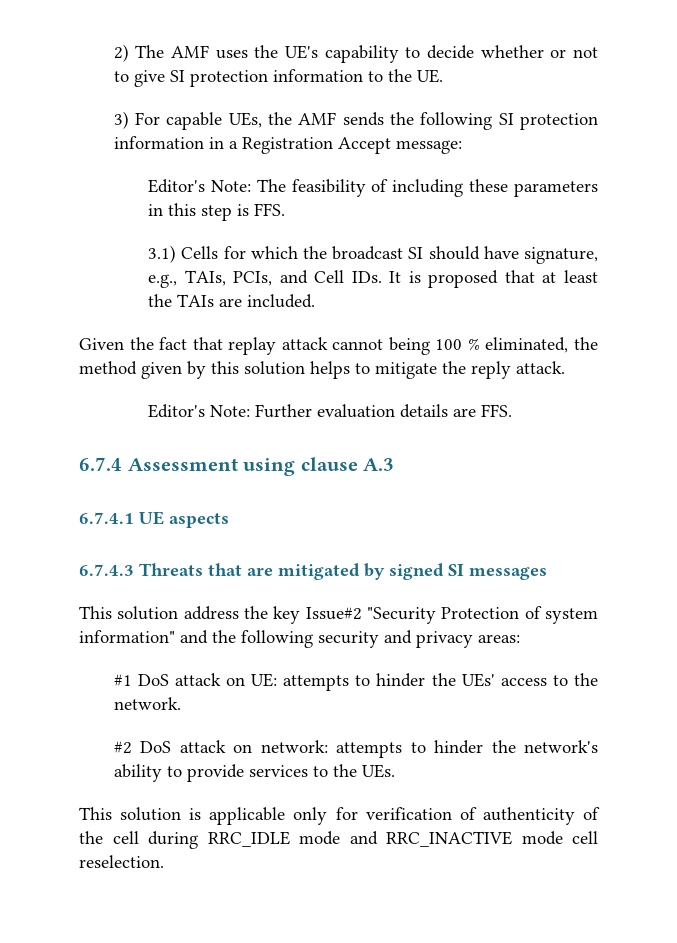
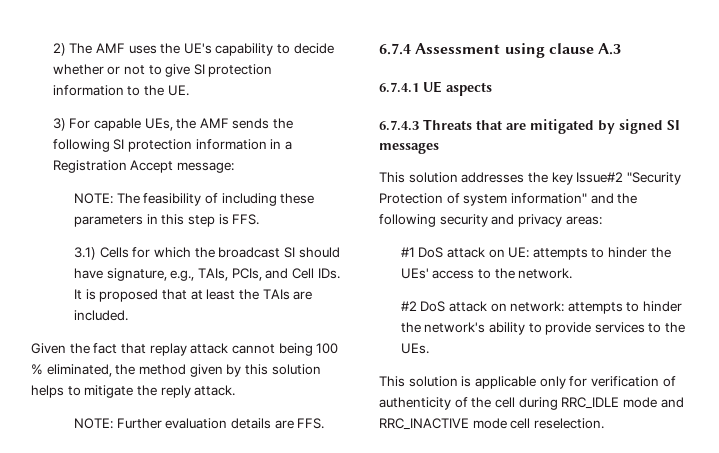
[148,179,251,193] Editor's Note: -> [74,193,114,204] NOTE:
[148,404,251,418] Editor's Note: -> [74,418,114,429] NOTE:
[183,606,239,620] address -> [461,172,525,183] addresses

